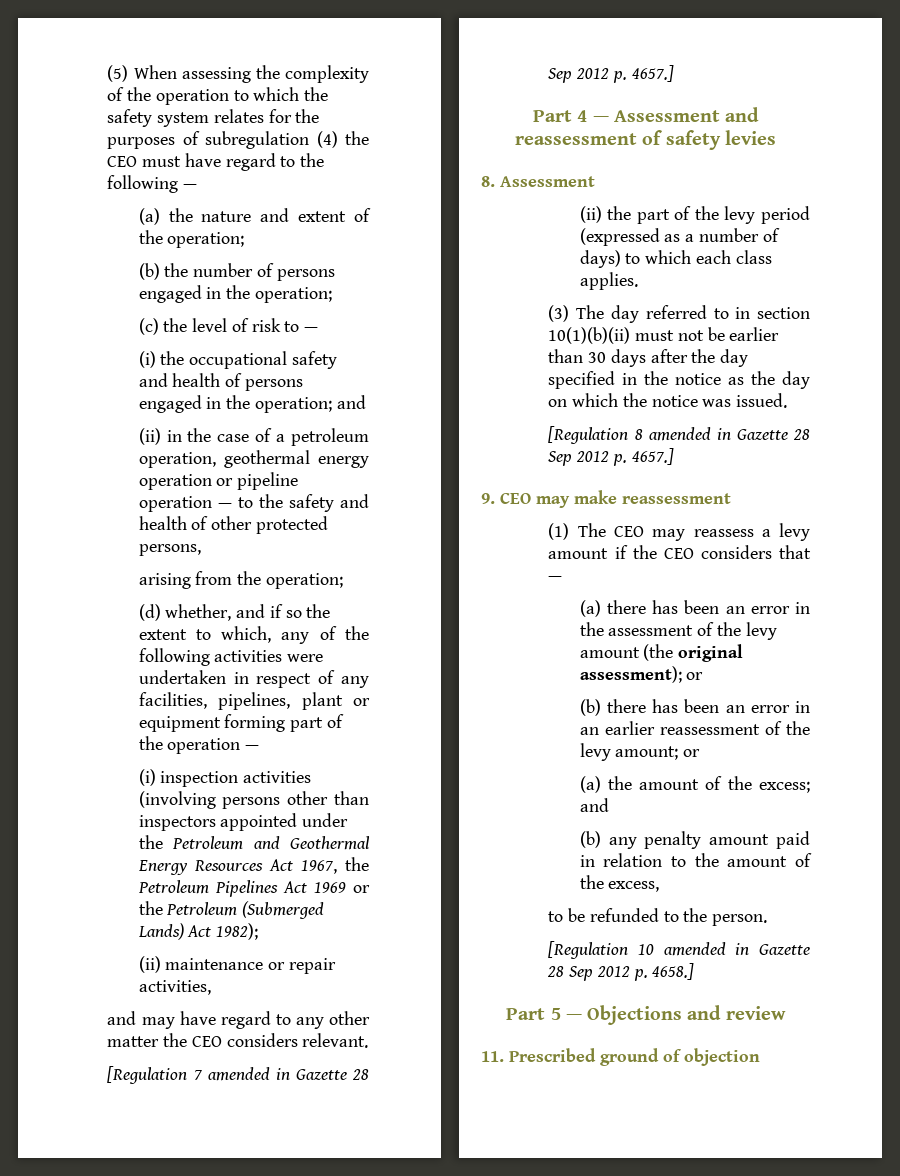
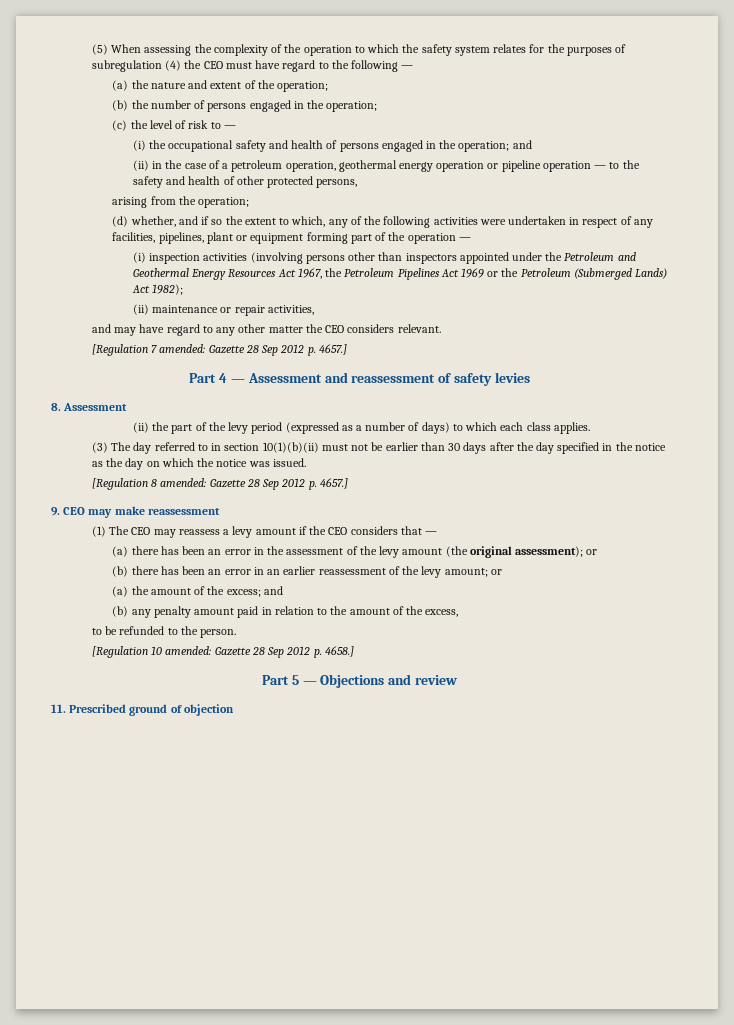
[207,1067,290,1081] amended in -> [159,344,206,353] amended:
[648,427,731,441] amended in -> [160,478,207,487] amended:
[663,942,750,956] amended in -> [165,646,212,655] amended:

